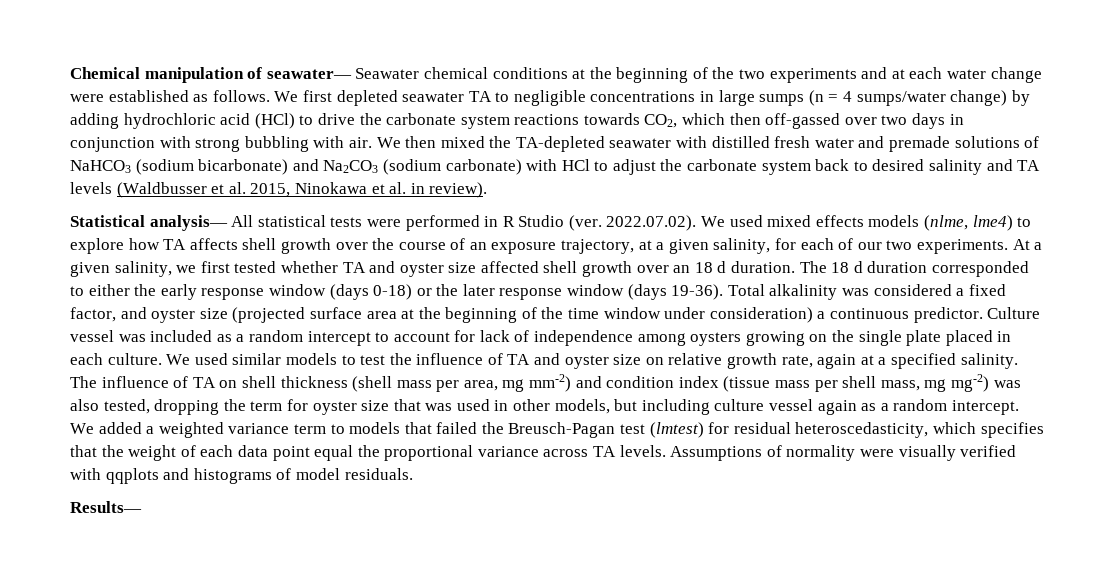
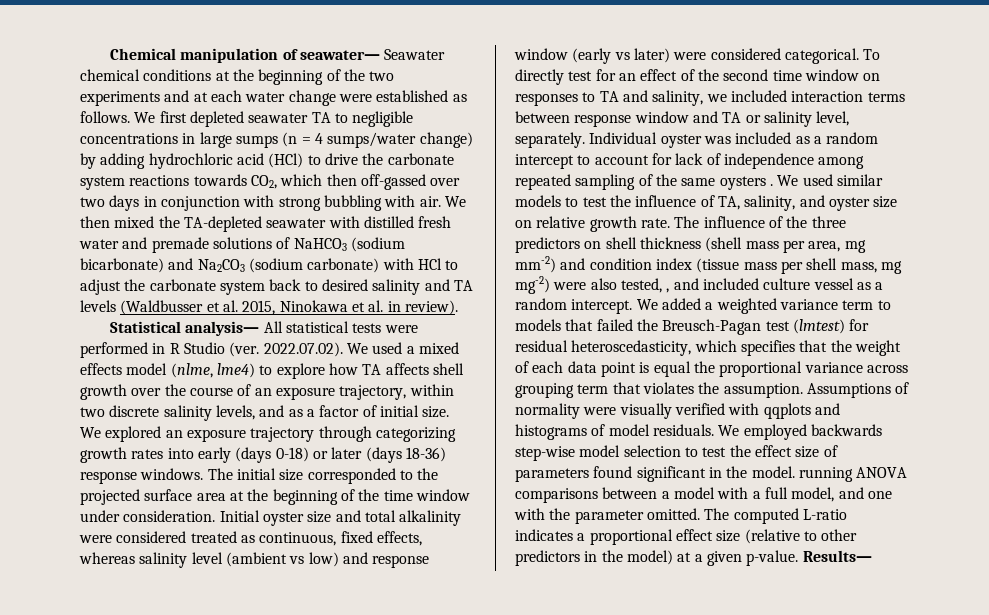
(763, 221) none -> [406,346,415,354] a
[868,215,920,227] models -> [126,363,168,375] model
[638,238,1043,254] [70,261,1029,277] [70,284,1006,300] [70,307,306,323] at a given salinity, for each of our two experiments. At a given salinity, we first tested whether TA and oyster size affected shell growth over an 18 d duration. The 18 d duration corresponded to either the early response window (days 0-18) or the later response window (days 19-36). Total alkalinity was considered a fixed factor, and oyster size (projected -> [409,384,454,396] [80,405,450,421] [80,426,456,442] [80,447,446,463] [80,468,439,484] [80,489,140,505] within two discrete salinity levels, and as a factor of initial size. We explored an exposure trajectory through categorizing growth rates into early (days 0-18) or later (days 18-36) response windows. The initial size corresponded to the projected
[709,307,1041,323] [70,330,114,342] consideration) a continuous predictor. Culture vessel -> [123,510,462,526] [79,531,422,546] [79,552,430,568] [514,48,881,64] [515,69,881,85] [515,90,905,106] [515,111,850,127] [515,132,702,148] consideration. Initial oyster size and total alkalinity were considered treated as continuous, fixed effects, whereas salinity level (ambient vs low) and response window (early vs later) were considered categorical. To directly test for an effect of the second time window on responses to TA and salinity, we included interaction terms between response window and TA or salinity level, separately. Individual oyster
[690,330,1012,346] [70,353,162,365] oysters growing on the single plate placed in each culture. -> [515,174,773,190] repeated sampling of the same oysters .
[507,354,531,365] TA -> [717,195,796,211] TA, salinity,
[781,353,1018,369] [70,376,216,388] rate, again at a specified salinity. The influence of TA -> [640,216,846,228] [515,237,580,253] rate. The influence of the three predictors
[993,380,1021,388] was -> [553,282,587,290] were
[154,399,710,415] dropping the term for oyster size that was used in other models, but including -> [666,278,759,293] , and included
[817,400,857,415] again -> (854, 284) none
(310, 453) none -> [639,362,650,373] is
[593,445,666,457] TA levels. -> [515,382,803,398] grouping term that violates the assumption.
(413, 474) // -> [718,424,882,440] [515,445,838,461] [515,466,908,482] [515,487,892,503] [514,508,847,524] [515,529,858,545] [515,550,799,566] We employed backwards step-wise model selection to test the effect size of parameters found significant in the model. running ANOVA comparisons between a model with a full model, and one with the parameter omitted. The computed L-ratio indicates a proportional effect size (relative to other predictors in the model) at a given p-value.

